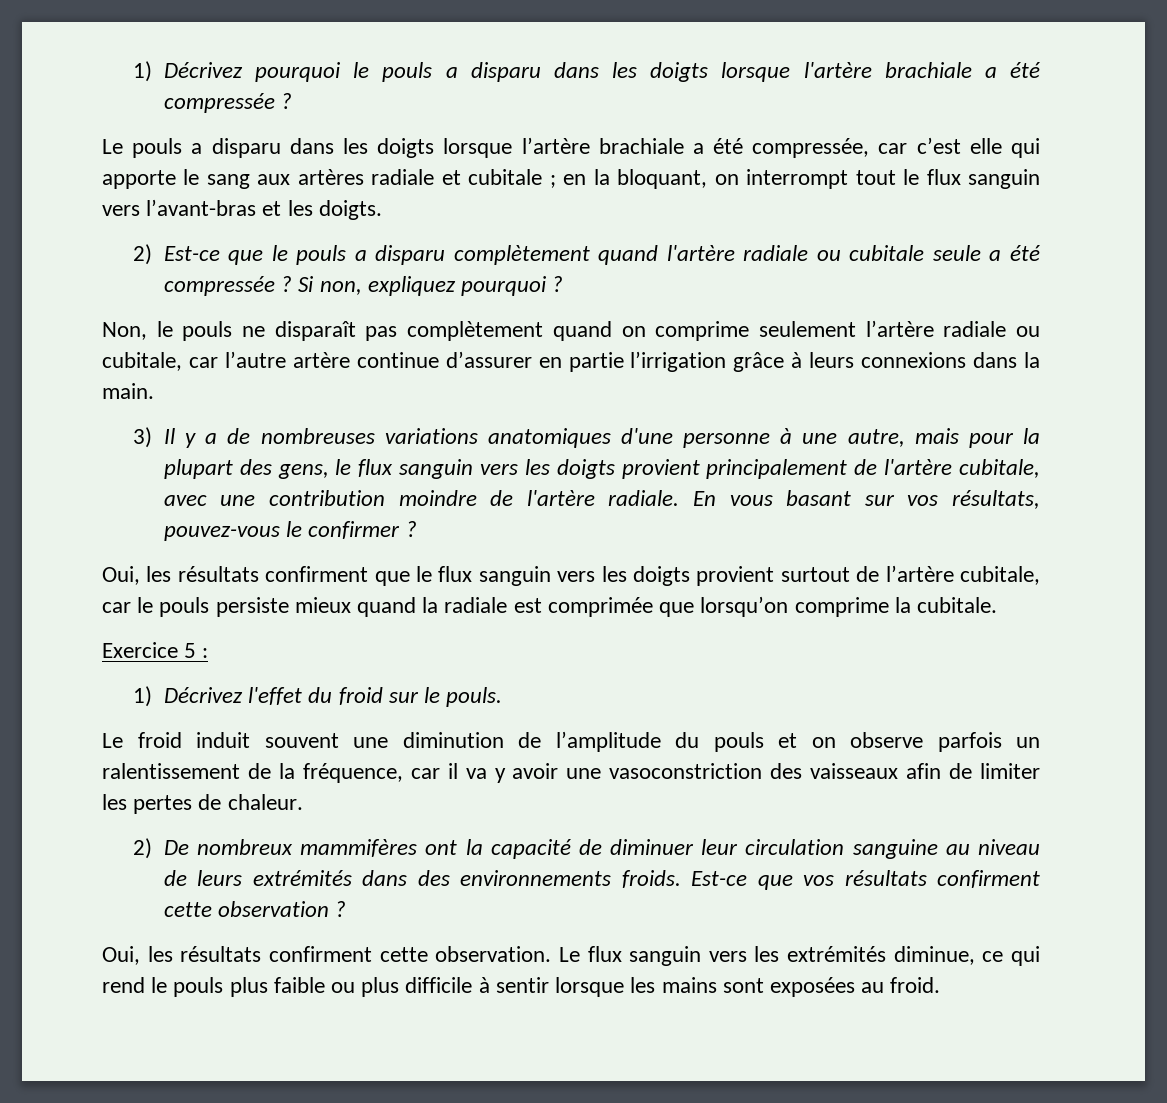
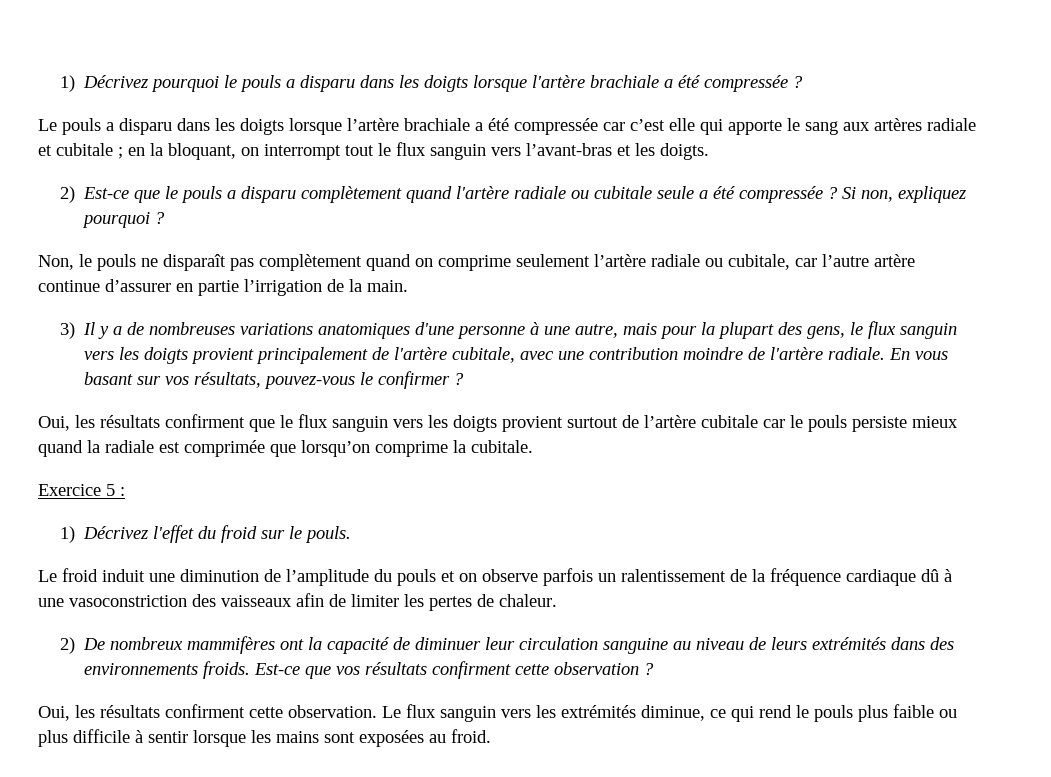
[752,138,870,158] compressée, -> [514,118,598,135] compressée
[733,352,1018,372] grâce à leurs connexions dans -> [327,279,344,292] de
[959,566,1040,585] cubitale, -> [701,415,758,428] cubitale
[264,733,339,748] souvent -> (145, 575) none
[302,763,559,783] fréquence, car il va y avoir -> [770,568,952,586] fréquence cardiaque dû à

